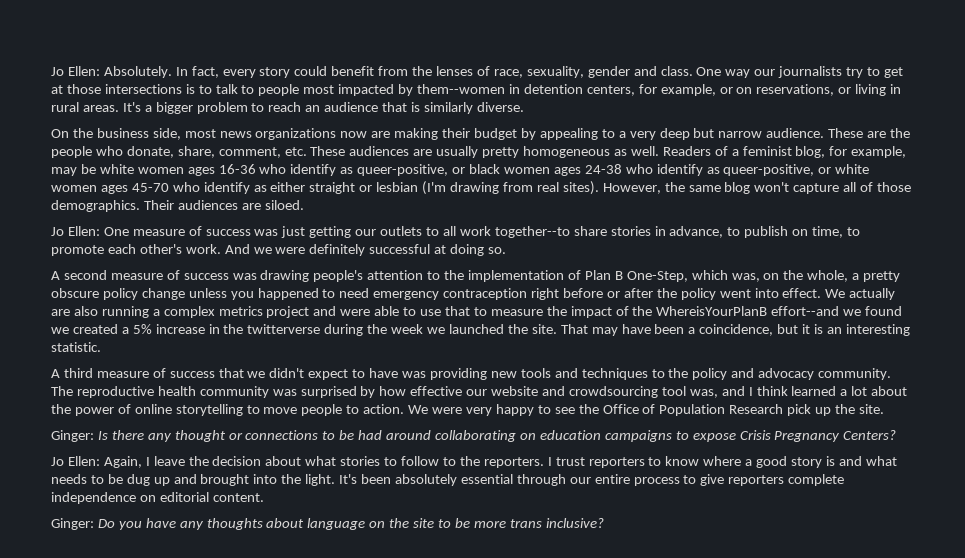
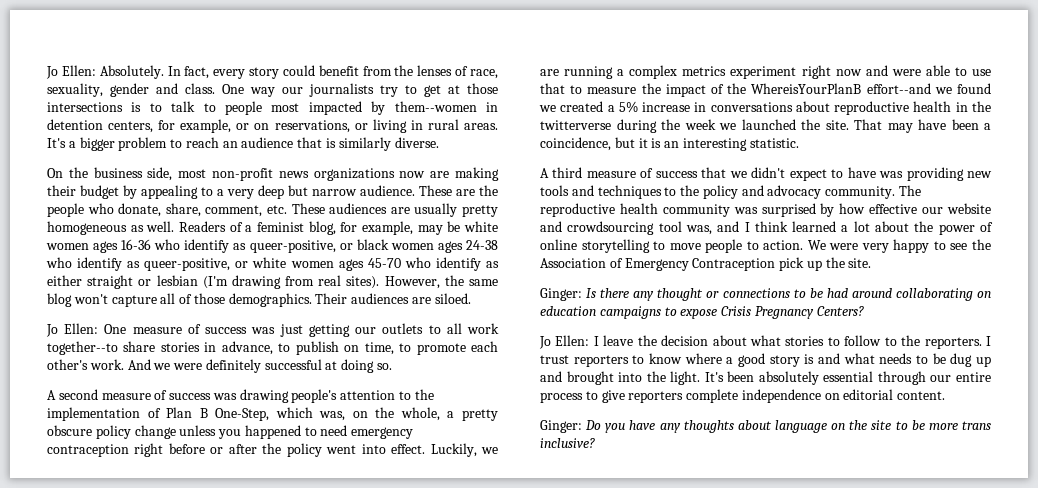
(216, 133) none -> [212,168,273,181] non-profit
[825,288,896,300] [51,306,98,316] We actually are also -> [430,443,498,457] [540,69,559,76] Luckily, we are
[266,306,310,318] project -> [730,65,862,79] experiment right now
(220, 329) none -> [710,101,968,115] conversations about reproductive health in
[602,404,784,416] Office of Population Research -> [540,258,776,271] Association of Emergency Contraception
[103,456,142,468] Again, -> (590, 340) none

